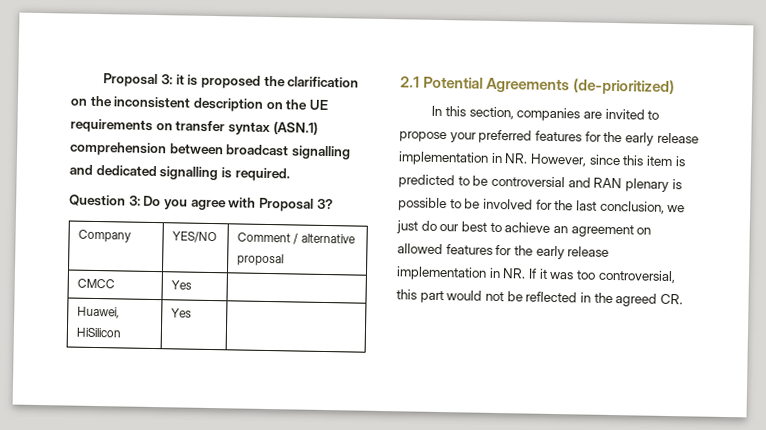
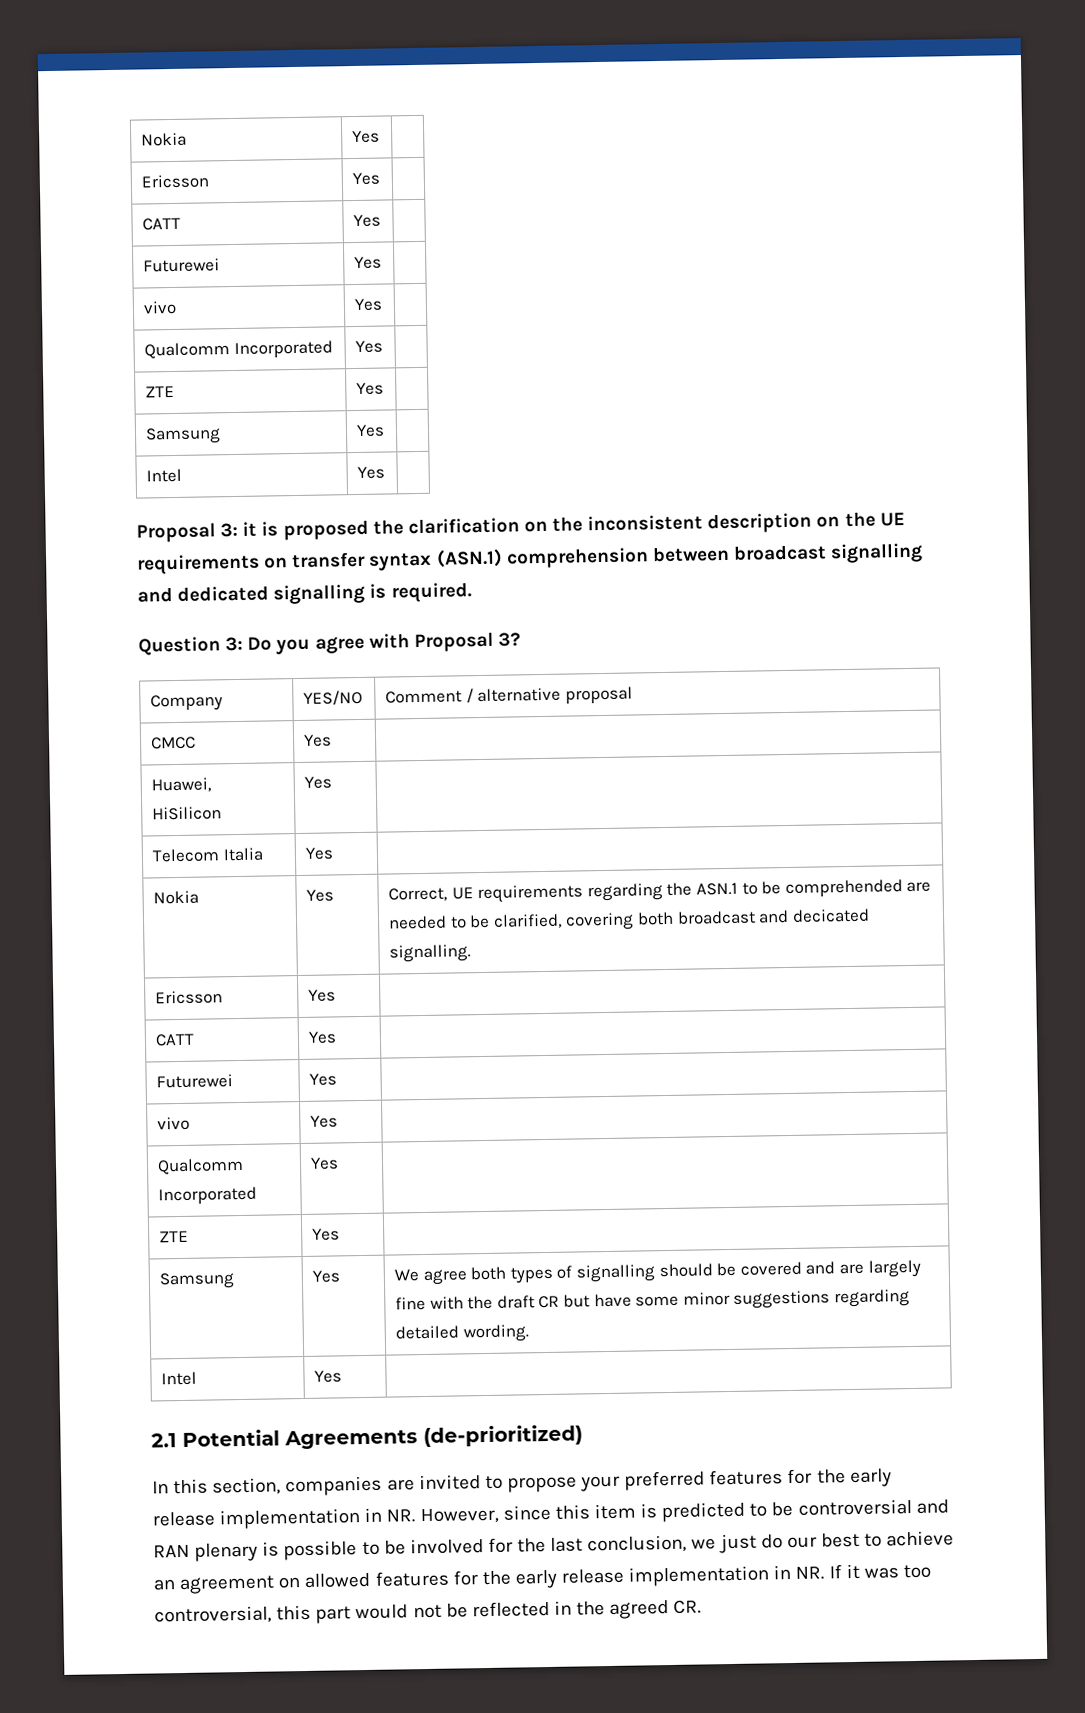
(103, 80) none -> [141,132,188,147] [352,130,381,144] [141,174,210,189] [352,172,381,186] [142,217,182,231] [353,214,382,228] [143,258,221,273] [354,256,383,270] [143,300,178,315] [354,298,384,312] [144,340,333,359] [355,340,384,353] [145,385,176,398] [356,382,385,395] [145,427,222,445] [356,424,386,437] [146,468,183,483] [357,466,386,479] Nokia | Yes | // Ericsson | Yes | // CATT | Yes | // Futurewei | Yes | // vivo | Yes | // Qualcomm Incorporated | Yes | // ZTE | Yes | // Samsung | Yes | // Intel | Yes | //
(193, 313) none -> [152,847,264,863] [305,847,335,860] [153,890,200,905] [306,889,335,902] [388,879,932,904] [388,908,870,931] [389,944,472,963] [155,990,224,1005] [308,989,337,1002] [155,1033,196,1047] [308,1031,338,1044] [156,1074,234,1089] [309,1073,338,1086] [157,1116,191,1131] [310,1115,339,1128] [157,1157,245,1175] [158,1186,258,1205] [310,1157,340,1170] [159,1230,190,1243] [312,1228,341,1241] [159,1272,236,1290] [312,1270,341,1283] [394,1259,921,1286] [395,1289,910,1311] [395,1324,529,1343] [161,1371,198,1386] [314,1370,343,1383] // Telecom Italia | Yes | // Nokia | Yes | Correct, UE requirements regarding the ASN.1 to be comprehended are needed to be clarified, covering both broadcast and decicated signalling. // Ericsson | Yes | // CATT | Yes | // Futurewei | Yes | // vivo | Yes | // Qualcomm Incorporated | Yes | // ZTE | Yes | // Samsung | Yes | We agree both types of signalling should be covered and are largely fine with the draft CR but have some minor suggestions regarding detailed wording. // Intel | Yes |

